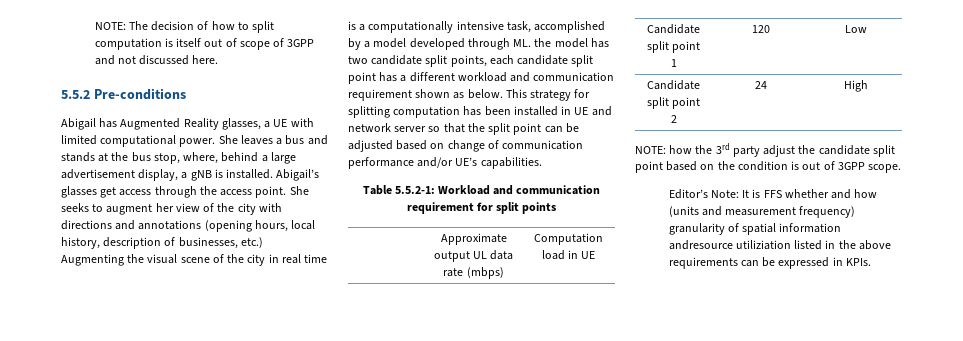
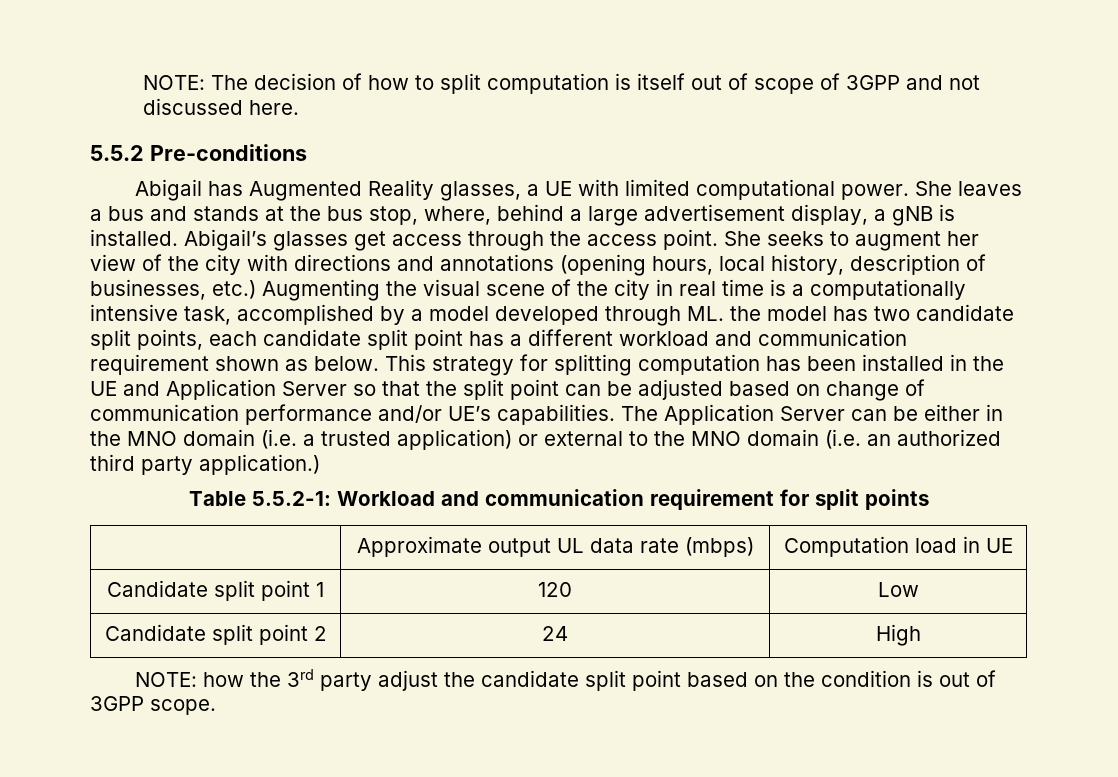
(572, 110) none -> [973,356,1004,371] the
[348,123,427,132] network server -> [166,379,347,400] Application Server
(542, 163) none -> [621,404,1003,425] [90,429,1001,450] [90,454,320,475] The Application Server can be either in the MNO domain (i.e. a trusted application) or external to the MNO domain (i.e. an authorized third party application.)
[668,189,878,199] [668,206,856,218] [668,223,842,235] [668,240,891,250] [668,257,871,269] // Editor’s Note: It is FFS whether and how (units and measurement frequency) granularity of spatial information andresource utiliziation listed in the above requirements can be expressed in KPIs. -> (216, 707) none

